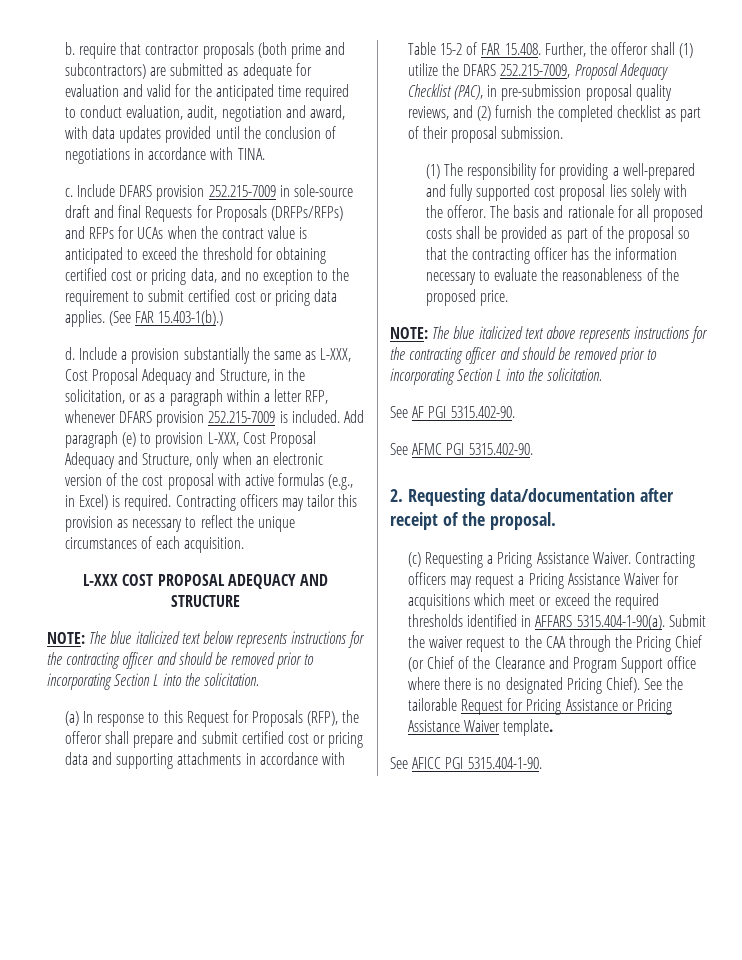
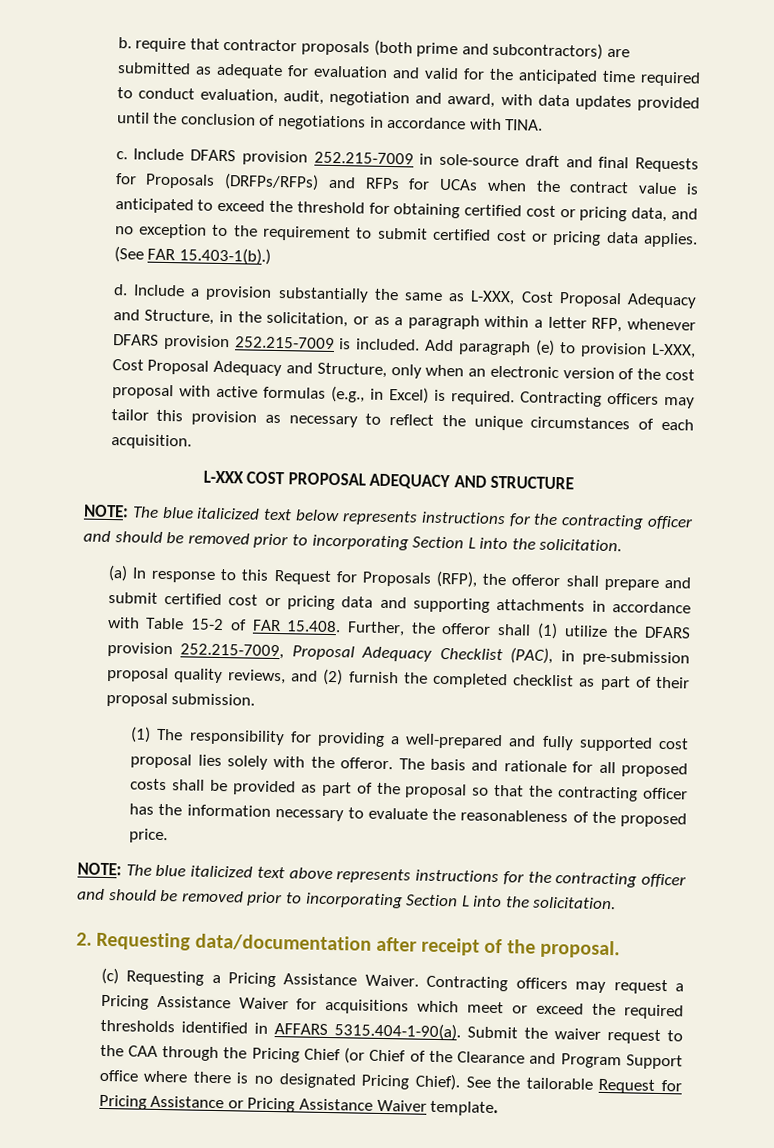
(497, 70) none -> [106,641,173,658] provision
[390,406,515,418] [390,443,533,455] // See AF PGI 5315.402-90. // See AFMC PGI 5315.402-90. -> (617, 903) none
[390,757,542,769] // See AFICC PGI 5315.404-1-90. -> (500, 1108) none

